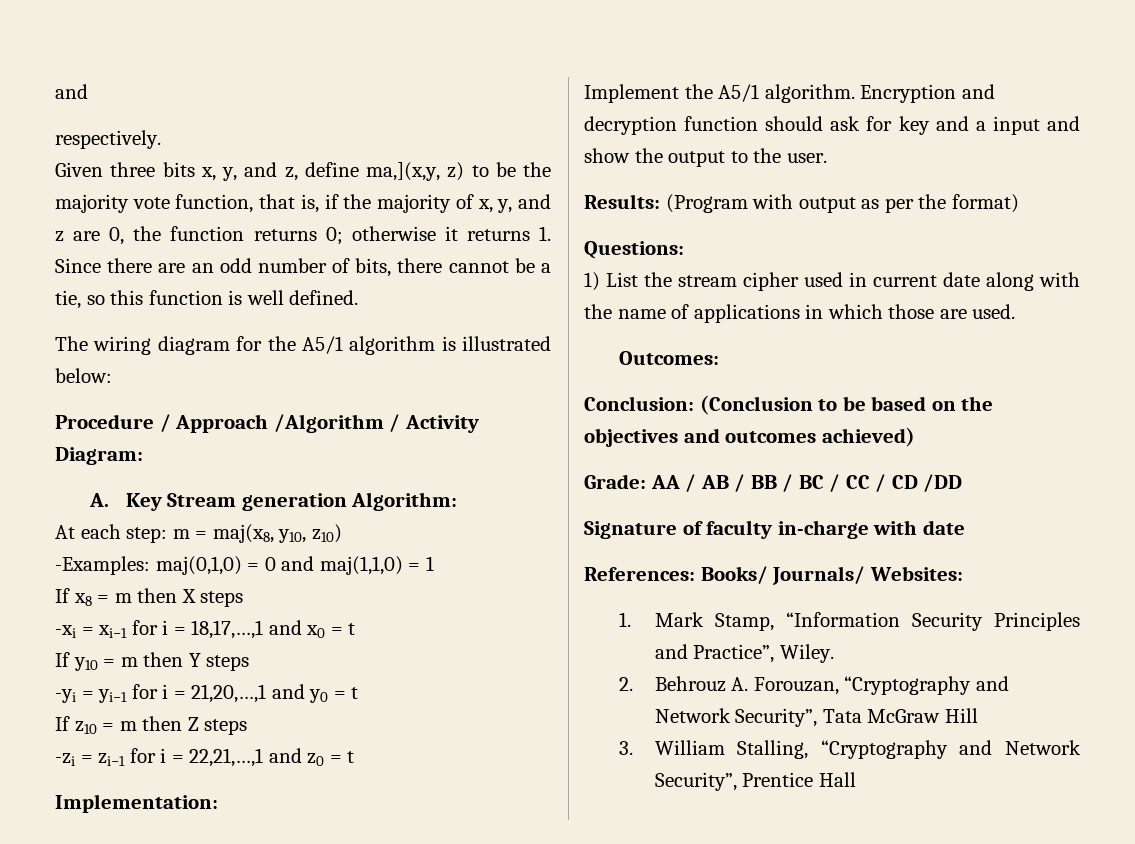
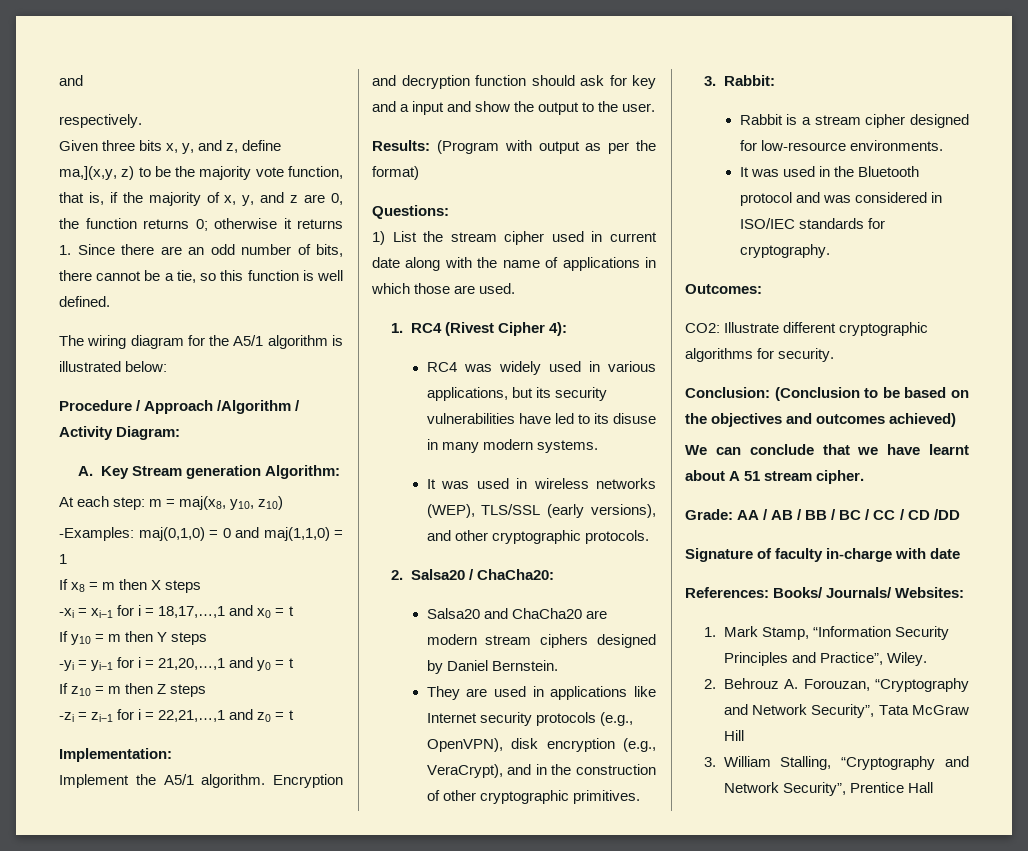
[619,351,720,365] Outcomes: -> [391,322,567,336] [426,361,656,375] [426,387,607,401] [426,413,656,424] [426,439,598,453] [426,478,656,489] [426,504,656,518] [426,530,649,544] [391,569,554,580] [426,608,607,619] [426,634,656,648] [426,660,558,674] [426,686,656,700] [426,712,633,726] [426,738,656,752] [426,764,656,778] [426,790,640,804] [704,75,775,86] [739,114,969,128] [739,140,943,151] [739,166,919,177] [739,192,942,206] [739,218,885,229] [739,244,830,258] [685,284,762,294] [685,322,929,336] [685,348,835,362] 1. RC4 (Rivest Cipher 4): // RC4 was widely used in various applications, but its security vulnerabilities have led to its disuse in many modern systems. // It was used in wireless networks (WEP), TLS/SSL (early versions), and other cryptographic protocols. // 2. Salsa20 / ChaCha20: // Salsa20 and ChaCha20 are modern stream ciphers designed by Daniel Bernstein. // They are used in applications like Internet security protocols (e.g., OpenVPN), disk encryption (e.g., VeraCrypt), and in the construction of other cryptographic primitives. // 3. Rabbit: // Rabbit is a stream cipher designed for low-resource environments. // It was used in the Bluetooth protocol and was considered in ISO/IEC standards for cryptography. // Outcomes: // CO2: Illustrate different cryptographic algorithms for security.
(915, 437) none -> [685,444,969,455] [685,470,865,484] // We can conclude that we have learnt about A 51 stream cipher.

